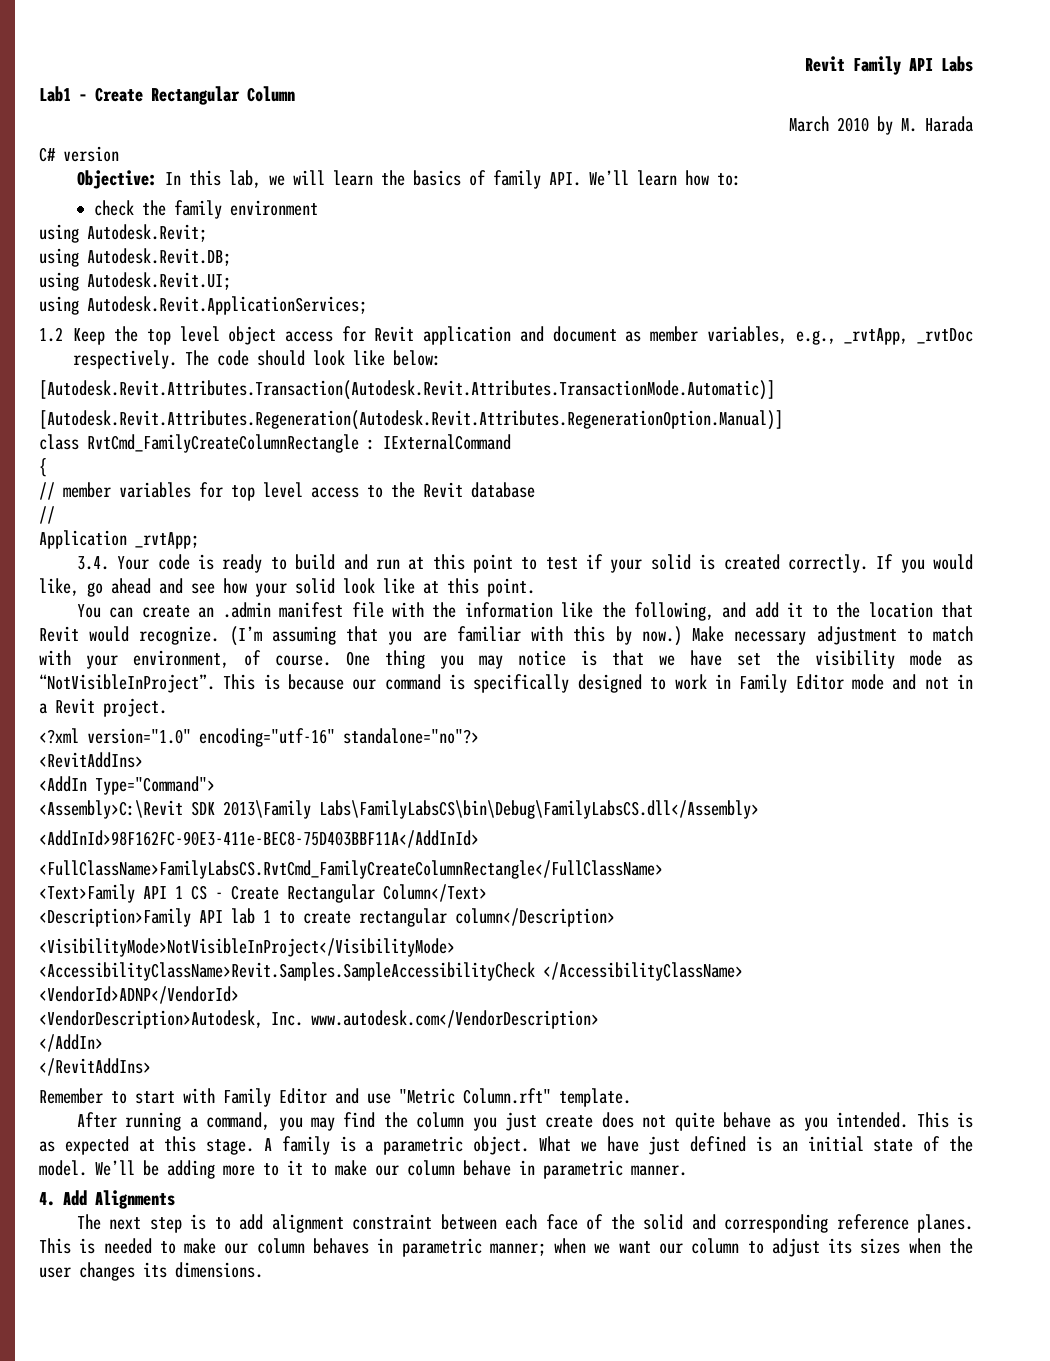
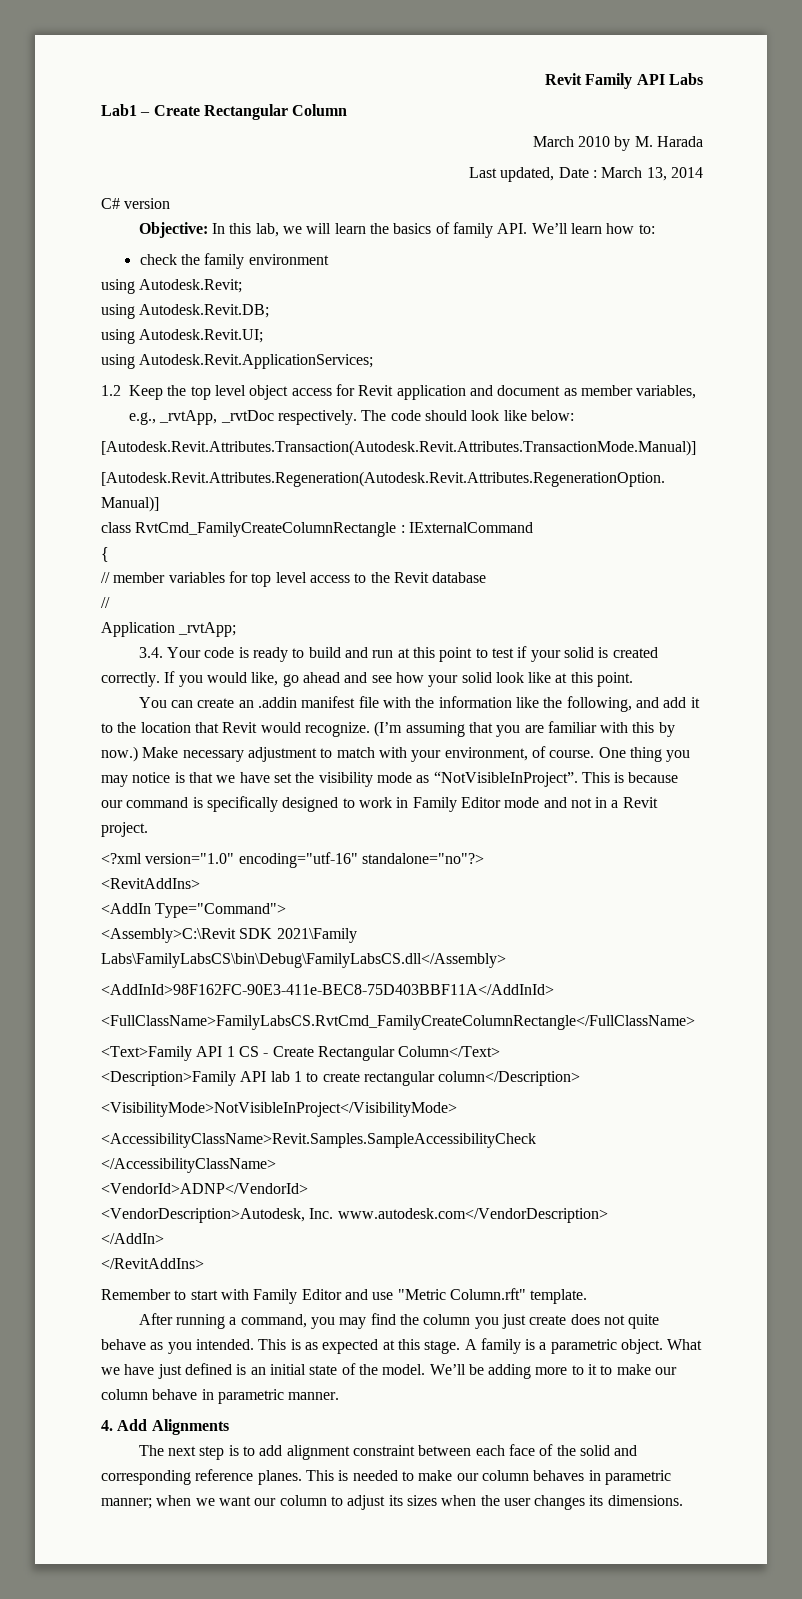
(973, 124) none -> [469,167,703,182] // Last updated, Date : March 13, 2014
[39,380,775,400] [Autodesk.Revit.Attributes.Transaction(Autodesk.Revit.Attributes.TransactionMode.Automatic)] -> [101,440,696,456] [Autodesk.Revit.Attributes.Transaction(Autodesk.Revit.Attributes.TransactionMode.Manual)]
[222,602,271,618] .admin -> [258,697,298,708] .addin
[223,800,311,819] 2013\Family -> [276,928,357,943] 2021\Family

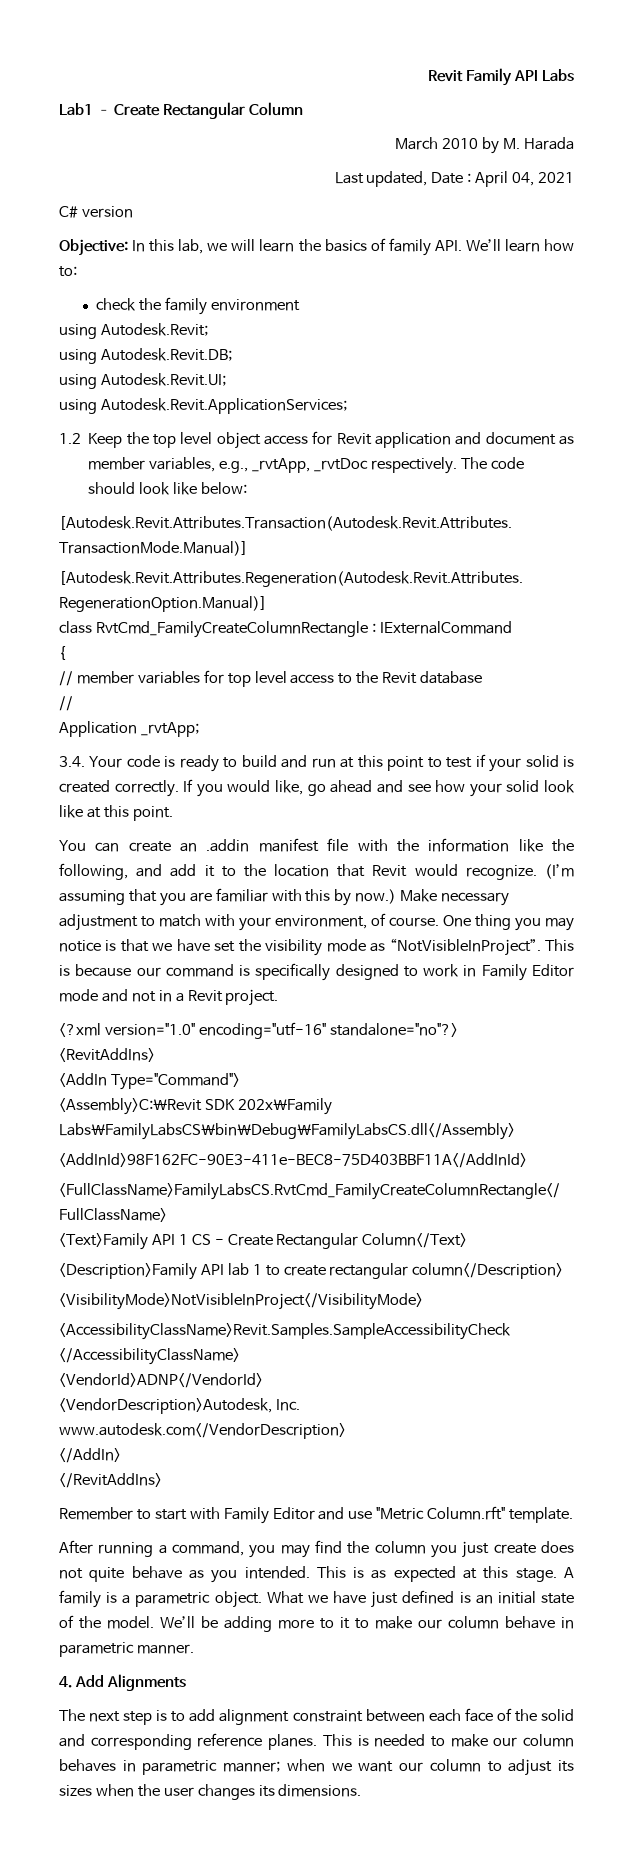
[601,167,703,181] March 13, 2014 -> [475,171,575,187] April 04, 2021
[276,928,357,943] 2021\Family -> [237,1098,332,1115] 202x\Family

